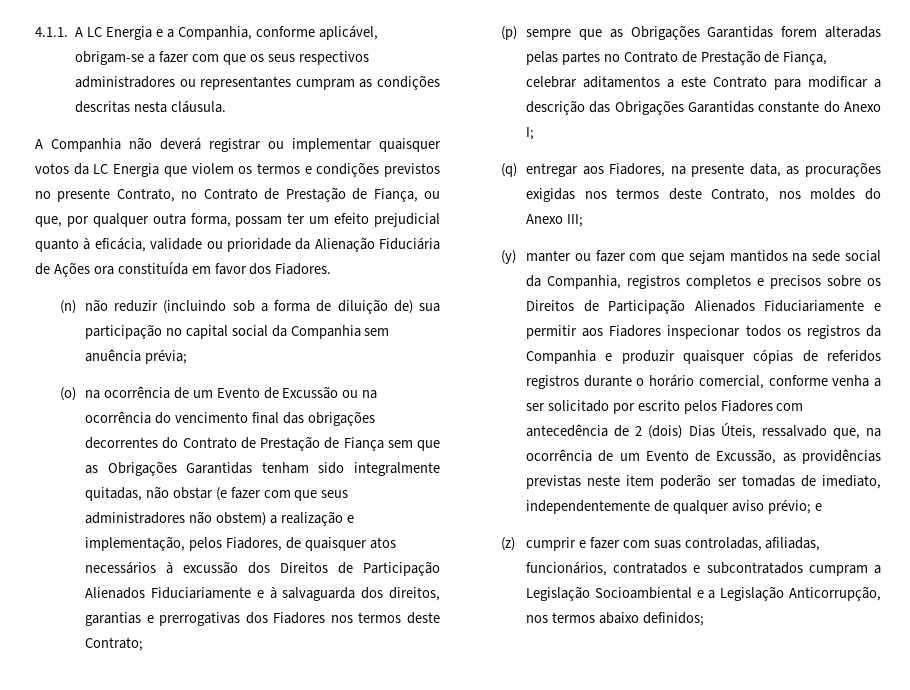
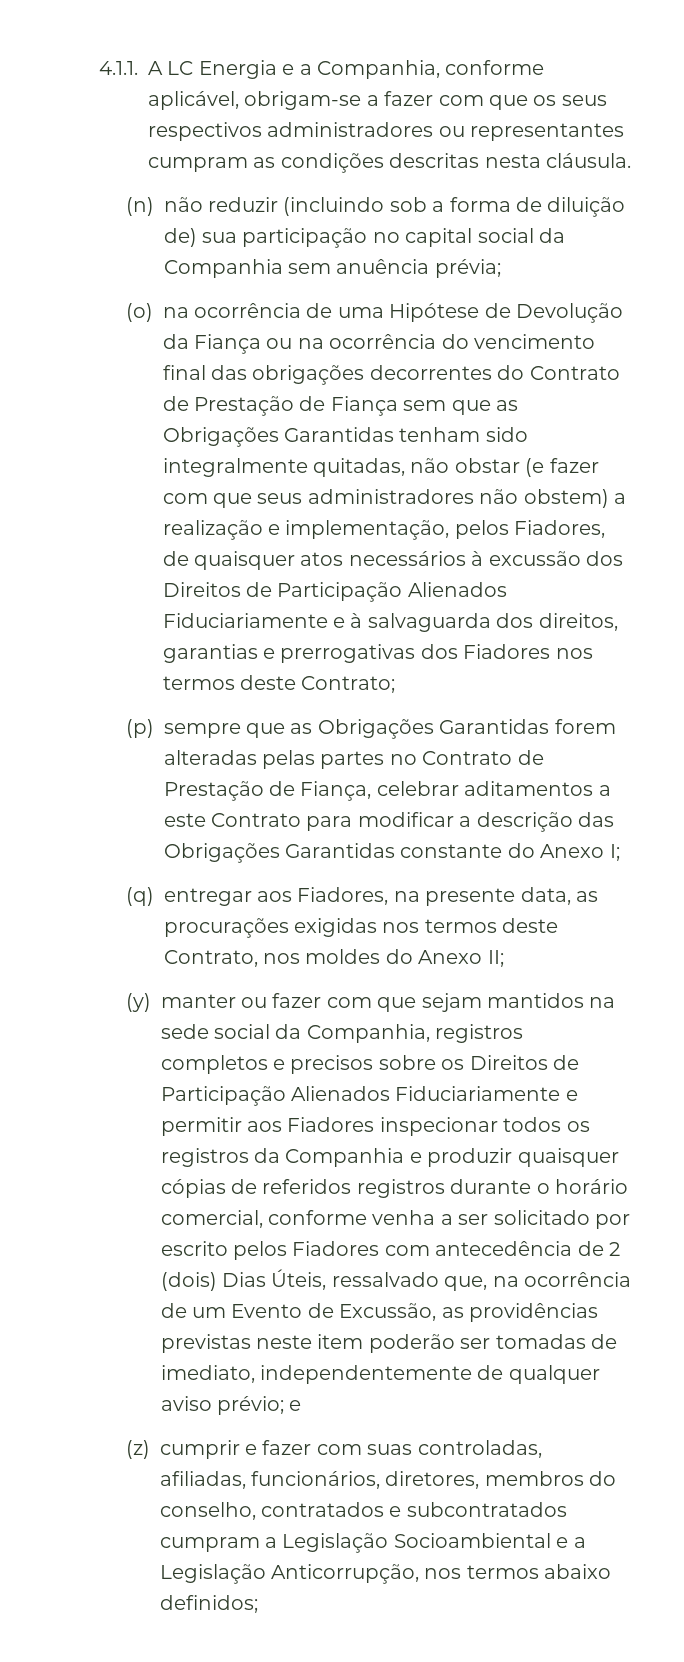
[35,137,441,152] [35,162,440,177] [35,187,441,202] [35,213,441,227] [35,237,440,252] [35,262,332,277] // A Companhia não deverá registrar ou implementar quaisquer votos da LC Energia que violem os termos e condições previstos no presente Contrato, no Contrato de Prestação de Fiança, ou que, por qualquer outra forma, possam ter um efeito prejudicial quanto à eficácia, validade ou prioridade da Alienação Fiduciária de Ações ora constituída em favor dos Fiadores. -> (631, 160) none
[192,386,339,399] um Evento de Excussão -> [337,303,623,323] [162,334,261,354] uma Hipótese de Devolução da Fiança
[566,214,583,227] III; -> [487,950,504,967] II;
(608, 568) none -> [385,1471,617,1489] [159,1502,256,1520] diretores, membros do conselho,

